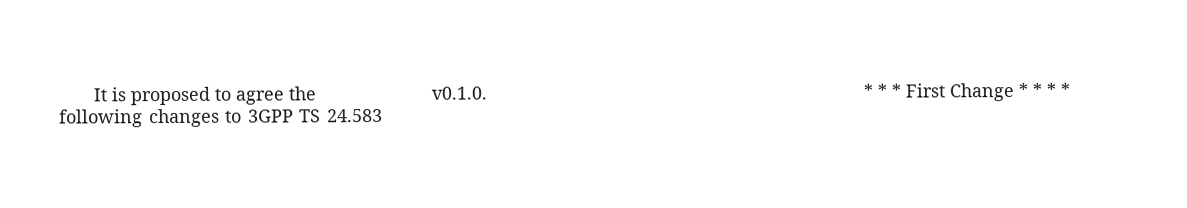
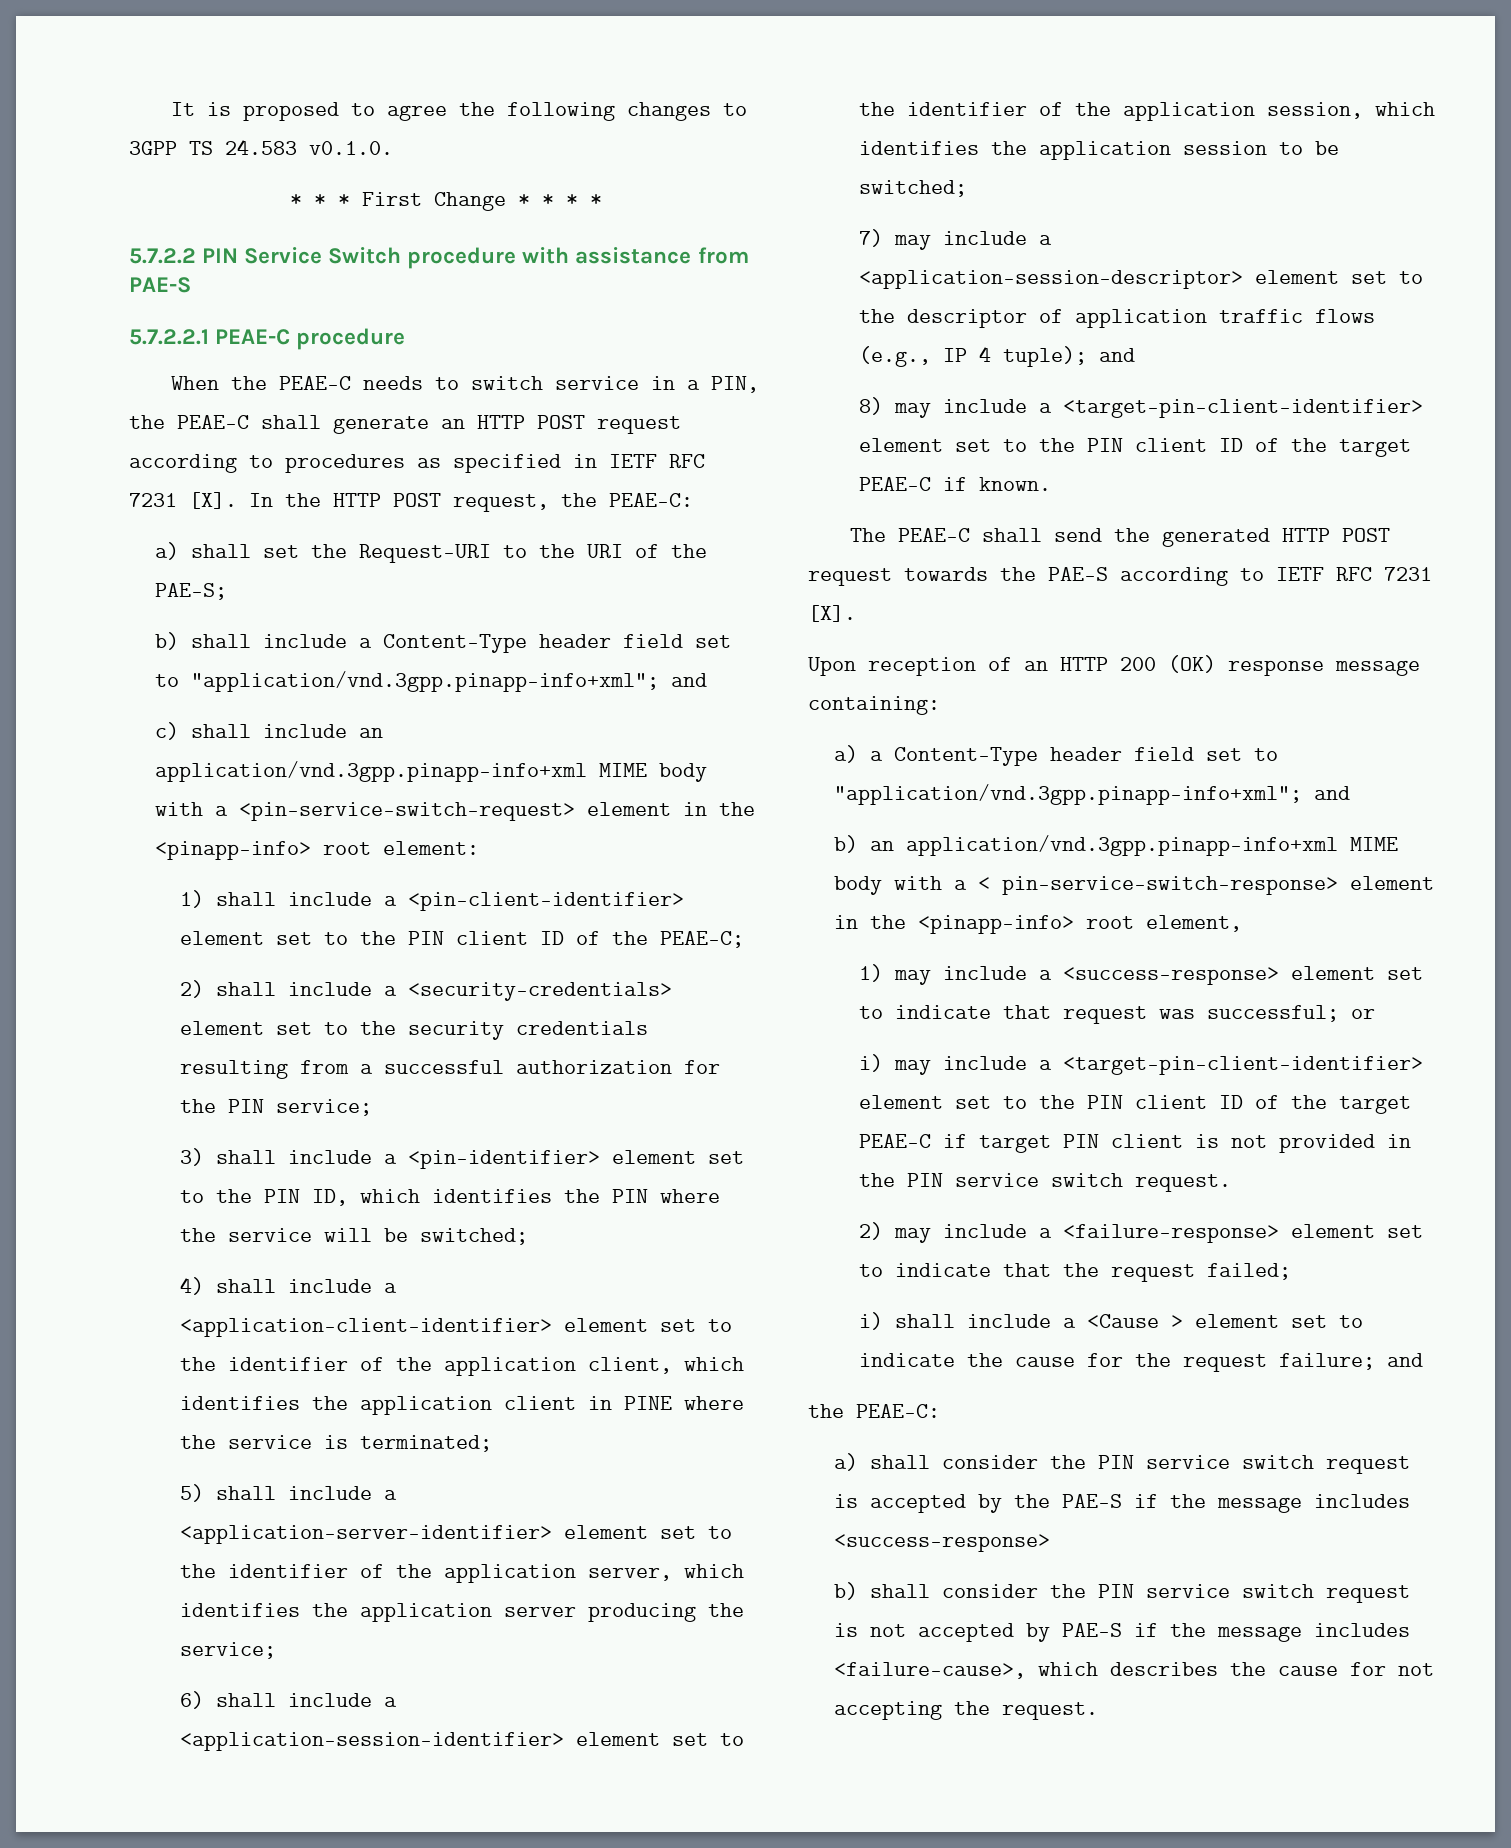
(1070, 89) none -> [129,247,749,269] [129,277,191,293] [129,328,406,350] [170,376,759,393] [129,415,681,434] [129,454,705,473] [129,492,693,512] [154,542,707,563] [154,583,227,600] [154,632,731,653] [154,671,707,692] [154,722,383,740] [154,761,707,782] [154,802,755,821] [154,841,479,860] [180,890,685,911] [180,931,745,948] [180,980,673,1001] [180,1021,649,1040] [180,1060,721,1079] [180,1099,373,1116] [180,1148,745,1169] [180,1189,721,1206] [180,1228,529,1245] [180,1277,398,1295] [180,1318,733,1337] [180,1357,745,1376] [180,1396,745,1415] [180,1435,493,1452] [180,1484,398,1502] [180,1525,733,1544] [180,1564,745,1583] [180,1603,745,1622] [180,1642,277,1659] [180,1691,398,1709] [180,1732,745,1751] [859,102,1436,121] [859,141,1340,160] [859,180,968,197] [859,229,1053,250] [859,270,1424,289] [859,309,1376,328] [859,346,1136,367] [859,397,1424,418] [859,438,1412,457] [859,477,1052,491] [849,528,1390,547] [808,567,1432,586] [808,605,856,622] [808,655,1420,676] [808,696,940,715] [833,745,1278,766] [833,784,1350,805] [833,835,1398,856] [833,876,1434,895] [833,915,1242,934] [859,964,1424,985] [859,1005,1376,1024] [859,1054,1424,1075] [859,1095,1412,1114] [859,1134,1412,1153] [859,1173,1232,1192] [859,1222,1424,1243] [859,1263,1292,1282] [859,1312,1364,1330] [859,1353,1424,1372] [808,1404,940,1418] [833,1453,1410,1474] [833,1494,1410,1513] [833,1534,1050,1552] [833,1582,1410,1603] [833,1623,1410,1642] [833,1662,1434,1679] [833,1701,1098,1720] // 5.7.2.2 PIN Service Switch procedure with assistance from PAE-S // 5.7.2.2.1 PEAE-C procedure // When the PEAE-C needs to switch service in a PIN, the PEAE-C shall generate an HTTP POST request according to procedures as specified in IETF RFC 7231 [X]. In the HTTP POST request, the PEAE-C: // a) shall set the Request-URI to the URI of the PAE-S; // b) shall include a Content-Type header field set to "application/vnd.3gpp.pinapp-info+xml"; and // c) shall include an application/vnd.3gpp.pinapp-info+xml MIME body with a <pin-service-switch-request> element in the <pinapp-info> root element: // 1) shall include a <pin-client-identifier> element set to the PIN client ID of the PEAE-C; // 2) shall include a <security-credentials> element set to the security credentials resulting from a successful authorization for the PIN service; // 3) shall include a <pin-identifier> element set to the PIN ID, which identifies the PIN where the service will be switched; // 4) shall include a <application-client-identifier> element set to the identifier of the application client, which identifies the application client in PINE where the service is terminated; // 5) shall include a <application-server-identifier> element set to the identifier of the application server, which identifies the application server producing the service; // 6) shall include a <application-session-identifier> element set to the identifier of the application session, which identifies the application session to be switched; // 7) may include a <application-session-descriptor> element set to the descriptor of application traffic flows (e.g., IP 4 tuple); and // 8) may include a <target-pin-client-identifier> element set to the PIN client ID of the target PEAE-C if known. // The PEAE-C shall send the generated HTTP POST request towards the PAE-S according to IETF RFC 7231 [X]. // Upon reception of an HTTP 200 (OK) response message containing: // a) a Content-Type header field set to "application/vnd.3gpp.pinapp-info+xml"; and // b) an application/vnd.3gpp.pinapp-info+xml MIME body with a < pin-service-switch-response> element in the <pinapp-info> root element, // 1) may include a <success-response> element set to indicate that request was successful; or // i) may include a <target-pin-client-identifier> element set to the PIN client ID of the target PEAE-C if target PIN client is not provided in the PIN service switch request. // 2) may include a <failure-response> element set to indicate that the request failed; // i) shall include a <Cause > element set to indicate the cause for the request failure; and // the PEAE-C: // a) shall consider the PIN service switch request is accepted by the PAE-S if the message includes <success-response> // b) shall consider the PIN service switch request is not accepted by PAE-S if the message includes <failure-cause>, which describes the cause for not accepting the request.

